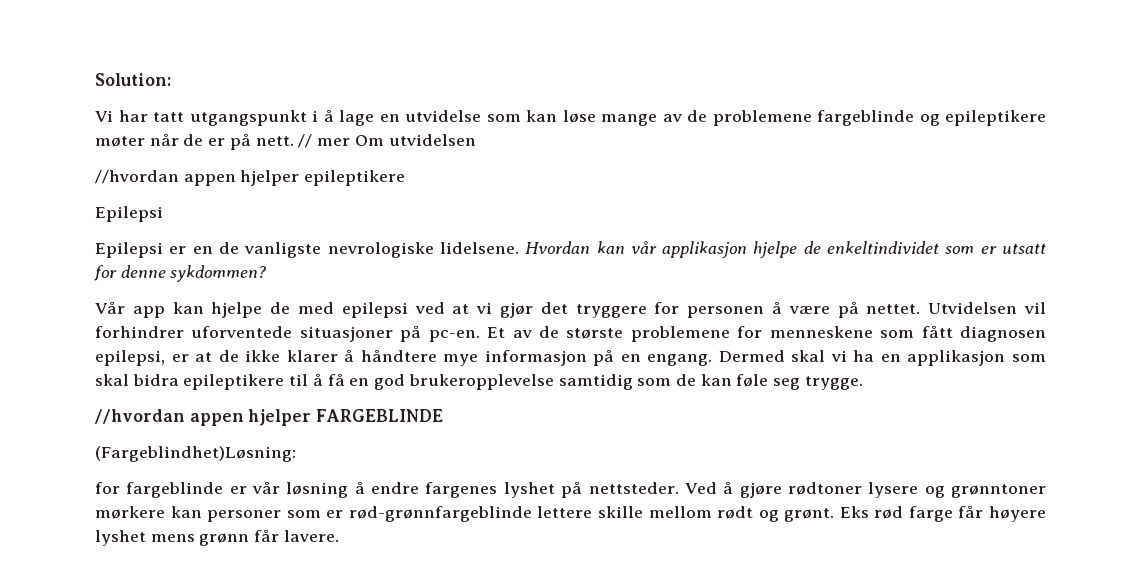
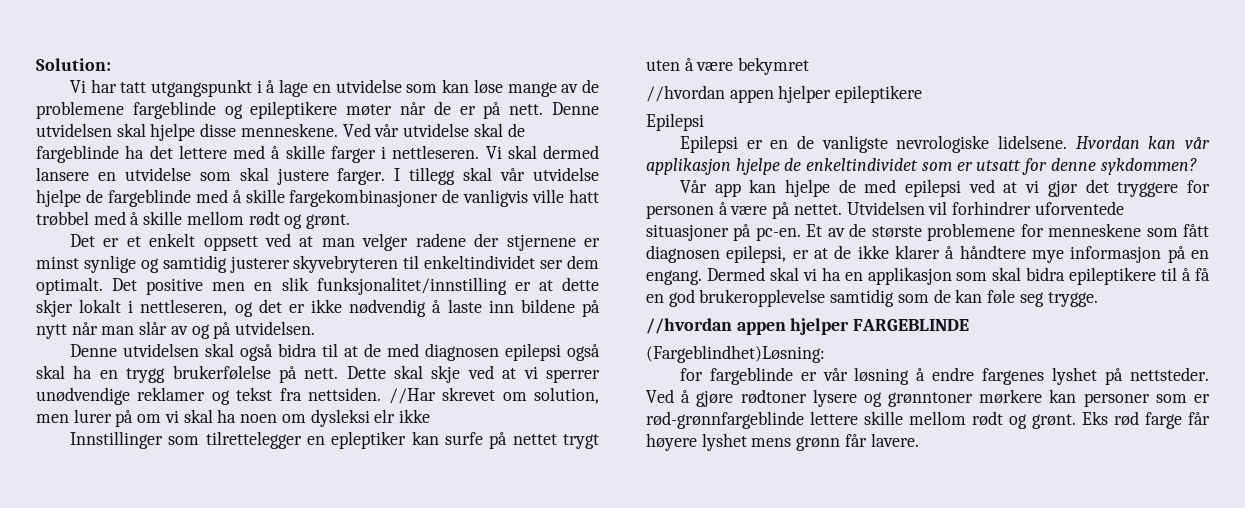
[298,134,476,148] // mer Om utvidelsen -> [552,102,600,115] [36,123,525,141] [36,145,599,163] [36,167,599,185] [36,189,599,207] [36,211,351,229] [69,233,600,251] [36,255,600,273] [36,277,599,295] [36,299,600,317] [36,321,316,339] [69,343,601,361] [36,365,601,383] [36,387,600,405] [36,409,430,427] [69,431,599,449] [646,57,810,75] Denne utvidelsen skal hjelpe disse menneskene. Ved vår utvidelse skal de fargeblinde ha det lettere med å skille farger i nettleseren. Vi skal dermed lansere en utvidelse som skal justere farger. I tillegg skal vår utvidelse hjelpe de fargeblinde med å skille fargekombinasjoner de vanligvis ville hatt trøbbel med å skille mellom rødt og grønt. // Det er et enkelt oppsett ved at man velger radene der stjernene er minst synlige og samtidig justerer skyvebryteren til enkeltindividet ser dem optimalt. Det positive men en slik funksjonalitet/innstilling er at dette skjer lokalt i nettleseren, og det er ikke nødvendig å laste inn bildene på nytt når man slår av og på utvidelsen. // Denne utvidelsen skal også bidra til at de med diagnosen epilepsi også skal ha en trygg brukerfølelse på nett. Dette skal skje ved at vi sperrer unødvendige reklamer og tekst fra nettsiden. //Har skrevet om solution, men lurer på om vi skal ha noen om dysleksi elr ikke // Innstillinger som tilrettelegger en epleptiker kan surfe på nettet trygt uten å være bekymret

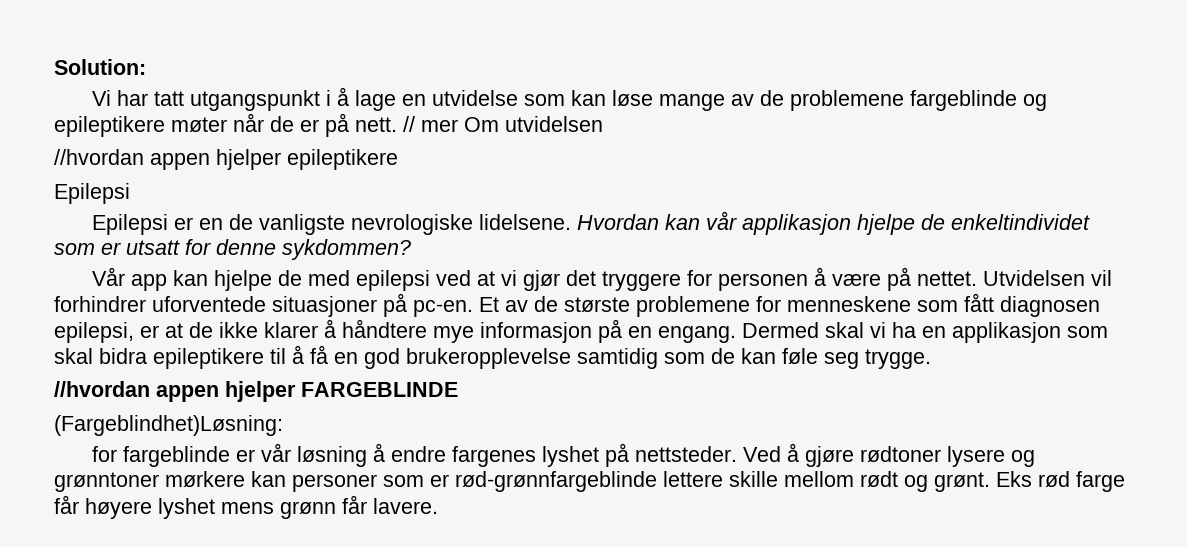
[552,102,600,115] [36,123,525,141] [36,145,599,163] [36,167,599,185] [36,189,599,207] [36,211,351,229] [69,233,600,251] [36,255,600,273] [36,277,599,295] [36,299,600,317] [36,321,316,339] [69,343,601,361] [36,365,601,383] [36,387,600,405] [36,409,430,427] [69,431,599,449] [646,57,810,75] Denne utvidelsen skal hjelpe disse menneskene. Ved vår utvidelse skal de fargeblinde ha det lettere med å skille farger i nettleseren. Vi skal dermed lansere en utvidelse som skal justere farger. I tillegg skal vår utvidelse hjelpe de fargeblinde med å skille fargekombinasjoner de vanligvis ville hatt trøbbel med å skille mellom rødt og grønt. // Det er et enkelt oppsett ved at man velger radene der stjernene er minst synlige og samtidig justerer skyvebryteren til enkeltindividet ser dem optimalt. Det positive men en slik funksjonalitet/innstilling er at dette skjer lokalt i nettleseren, og det er ikke nødvendig å laste inn bildene på nytt når man slår av og på utvidelsen. // Denne utvidelsen skal også bidra til at de med diagnosen epilepsi også skal ha en trygg brukerfølelse på nett. Dette skal skje ved at vi sperrer unødvendige reklamer og tekst fra nettsiden. //Har skrevet om solution, men lurer på om vi skal ha noen om dysleksi elr ikke // Innstillinger som tilrettelegger en epleptiker kan surfe på nettet trygt uten å være bekymret -> [403,116,603,132] // mer Om utvidelsen

